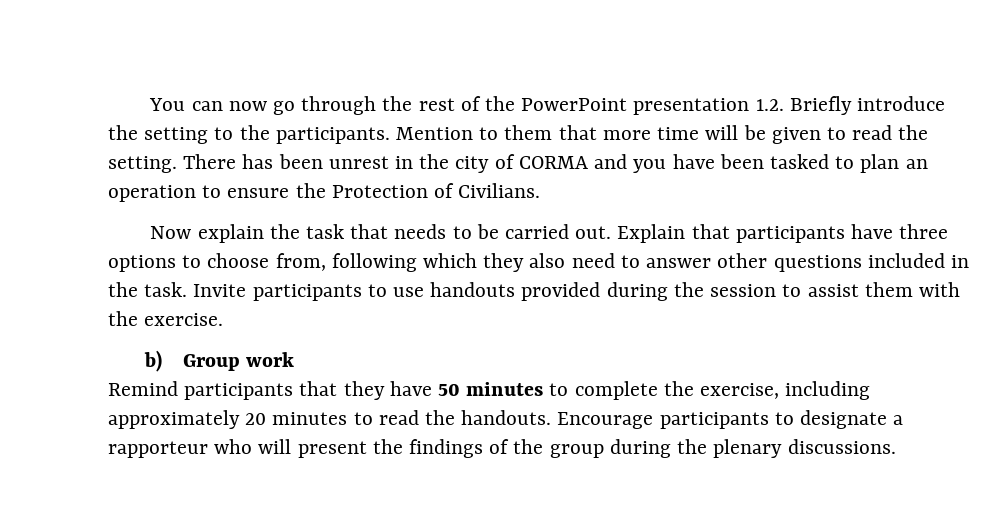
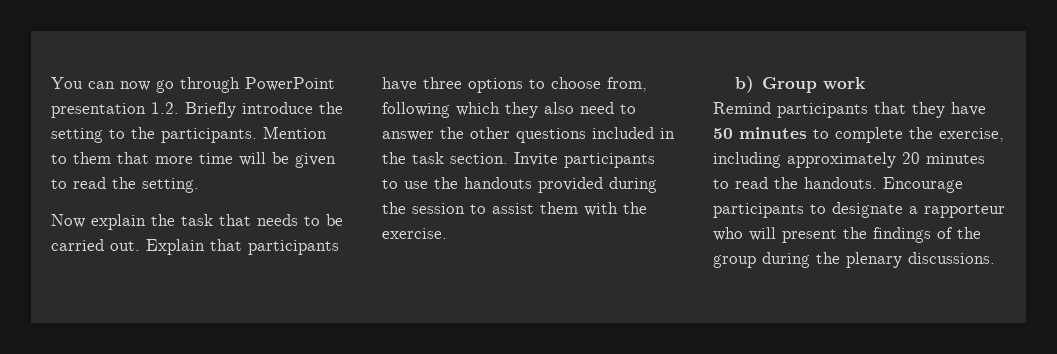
[382,96,516,111] the rest of the -> (240, 85) none
[183,154,928,173] [108,183,541,202] There has been unrest in the city of CORMA and you have been tasked to plan an operation to ensure the Protection of Civilians. -> (199, 185) none
(712, 263) none -> [440,127,464,139] the
[144,282,188,297] task. -> [412,152,508,164] task section.
(425, 292) none -> [434,177,458,189] the

